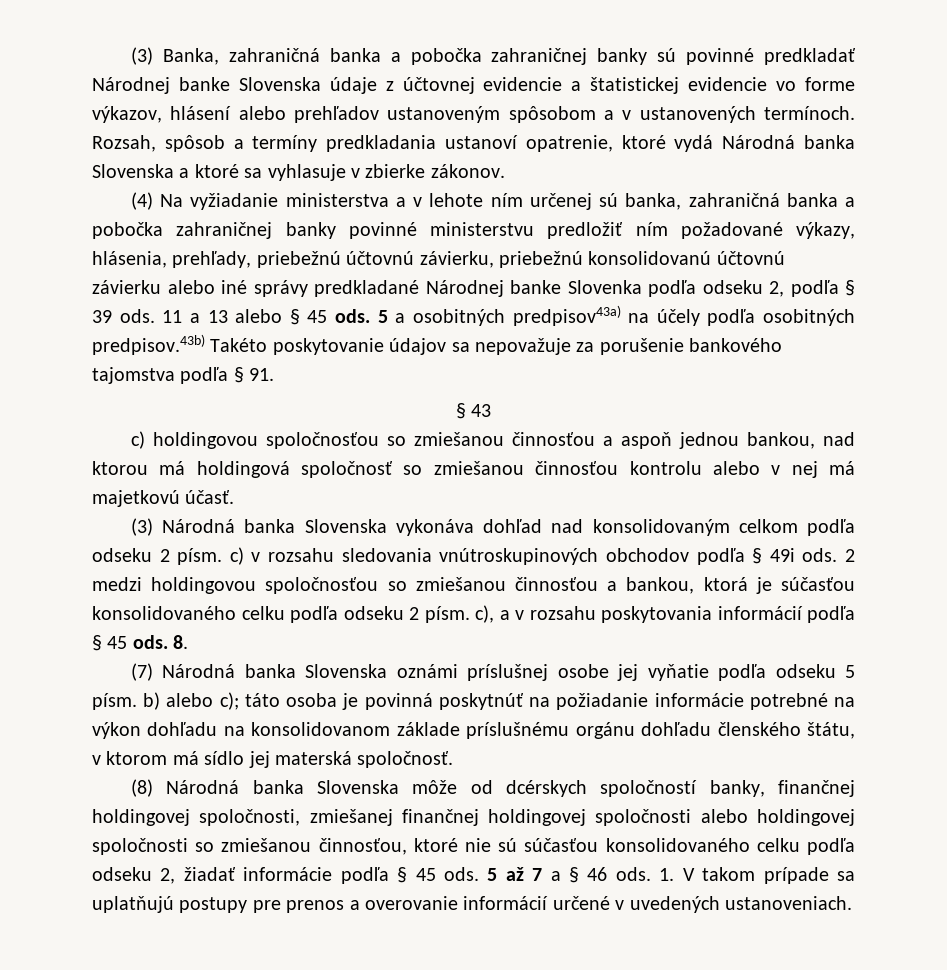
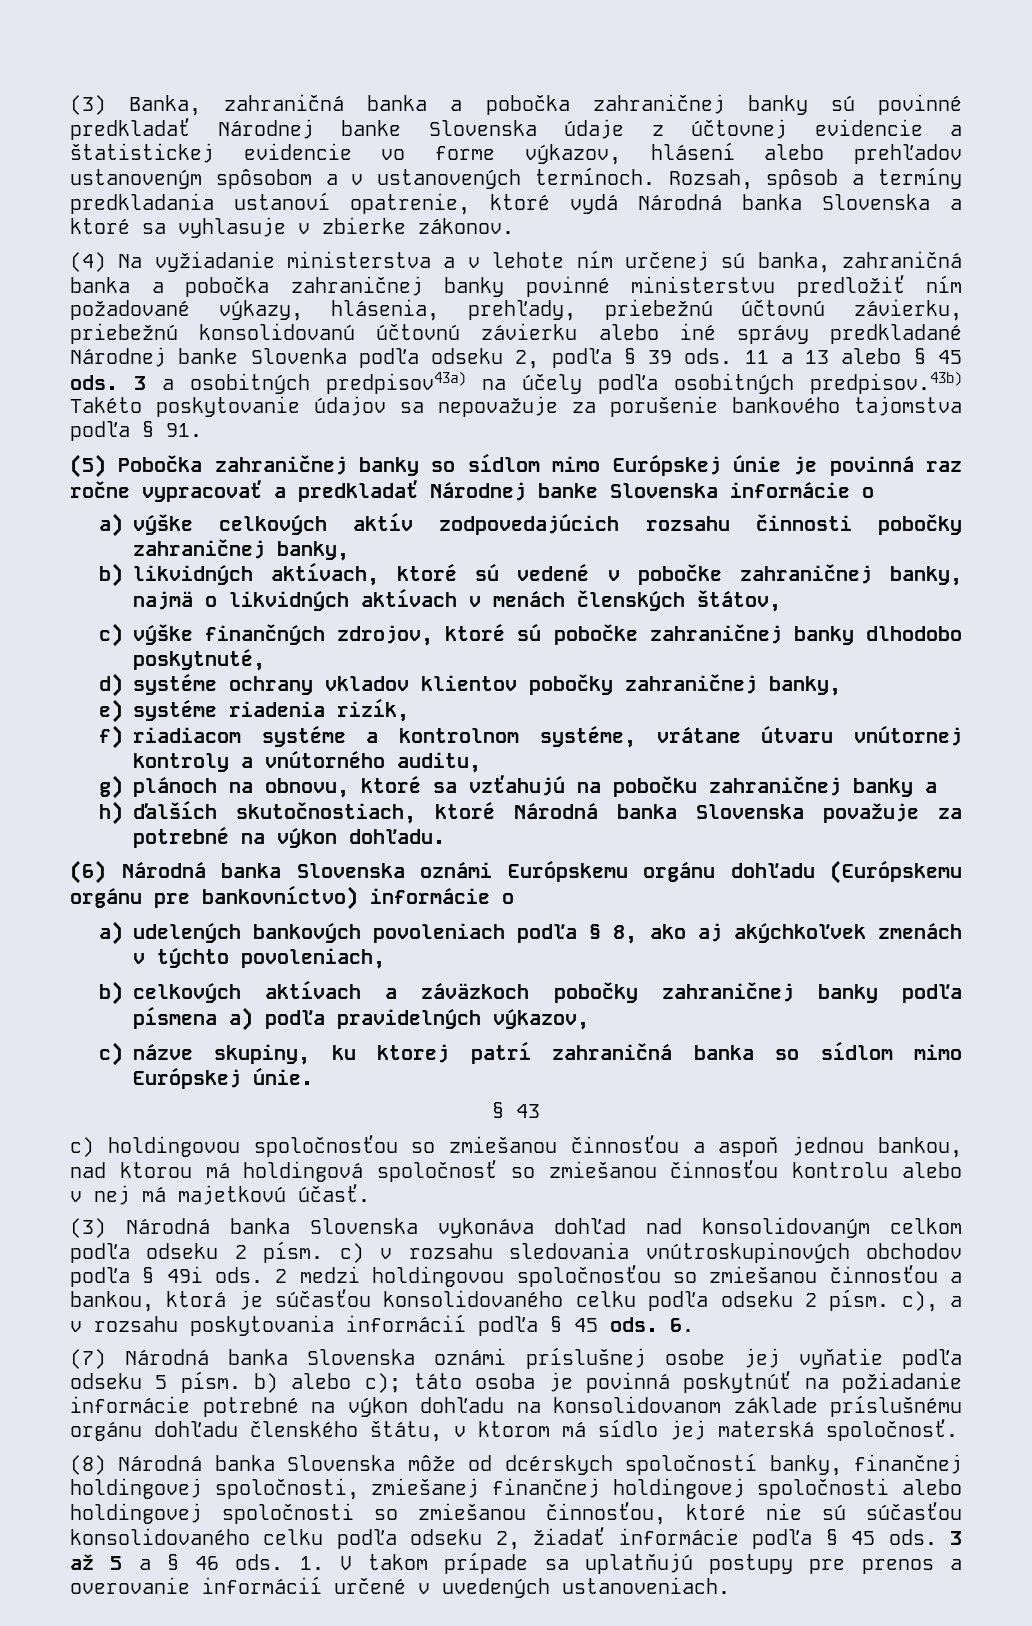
[377,310,388,323] 5 -> [134,376,146,390] 3
(275, 374) none -> [70,454,963,478] [70,480,874,502] [98,513,962,537] [132,539,349,561] [98,563,962,587] [132,589,781,612] [98,623,962,647] [132,649,265,671] [98,673,841,697] [98,699,409,723] [98,725,963,749] [132,751,481,773] [98,775,937,799] [98,801,962,825] [132,827,445,848] [70,860,962,884] [70,886,514,910] [98,921,962,945] [132,948,385,969] [98,981,962,1005] [132,1007,589,1031] [98,1042,962,1066] [132,1068,313,1089] // (5) Pobočka zahraničnej banky so sídlom mimo Európskej únie je povinná raz ročne vypracovať a predkladať Národnej banke Slovenska informácie o // a) výške celkových aktív zodpovedajúcich rozsahu činnosti pobočky zahraničnej banky, // b) likvidných aktívach, ktoré sú vedené v pobočke zahraničnej banky, najmä o likvidných aktívach v menách členských štátov, // c) výške finančných zdrojov, ktoré sú pobočke zahraničnej banky dlhodobo poskytnuté, // d) systéme ochrany vkladov klientov pobočky zahraničnej banky, // e) systéme riadenia rizík, // f) riadiacom systéme a kontrolnom systéme, vrátane útvaru vnútornej kontroly a vnútorného auditu, // g) plánoch na obnovu, ktoré sa vzťahujú na pobočku zahraničnej banky a // h) ďalších skutočnostiach, ktoré Národná banka Slovenska považuje za potrebné na výkon dohľadu. // (6) Národná banka Slovenska oznámi Európskemu orgánu dohľadu (Európskemu orgánu pre bankovníctvo) informácie o // a) udelených bankových povoleniach podľa § 8, ako aj akýchkoľvek zmenách v týchto povoleniach, // b) celkových aktívach a záväzkoch pobočky zahraničnej banky podľa písmena a) podľa pravidelných výkazov, // c) názve skupiny, ku ktorej patrí zahraničná banka so sídlom mimo Európskej únie.
[173,635,189,649] 8. -> [670,1318,694,1332] 6.
[487,867,543,881] 5 až 7 -> [950,1531,963,1545] [70,1554,123,1570] 3 až 5

